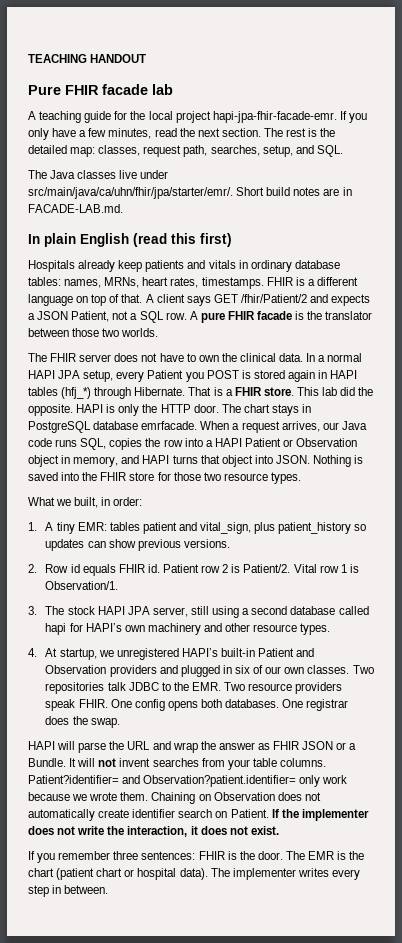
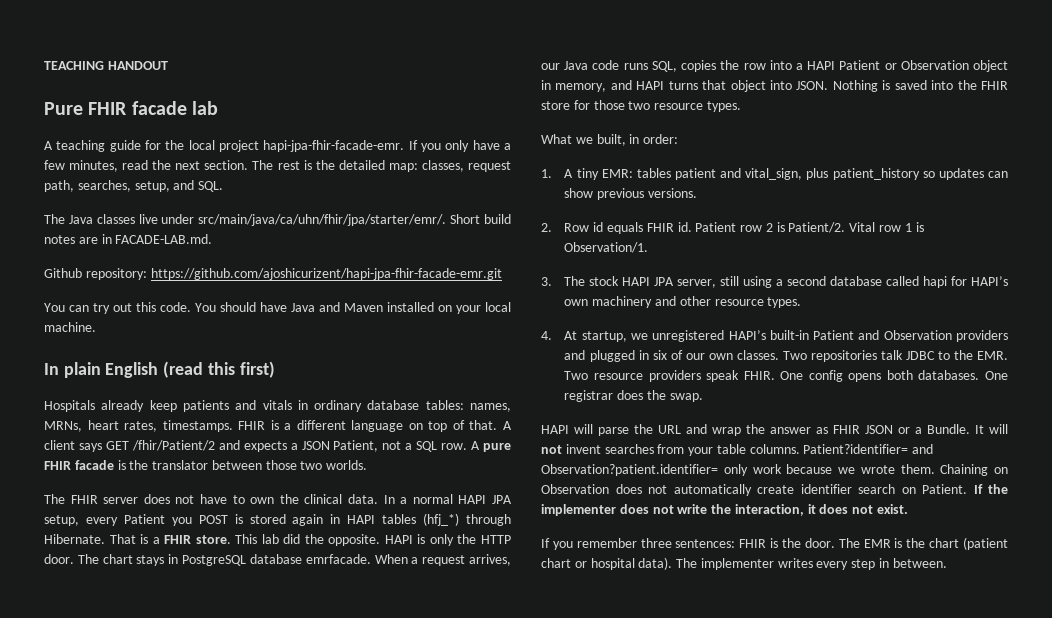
(123, 208) none -> [44,268,502,280] [44,302,511,314] [44,322,96,332] // Github repository: https://github.com/ajoshicurizent/hapi-jpa-fhir-facade-emr.git // You can try out this code. You should have Java and Maven installed on your local machine.

